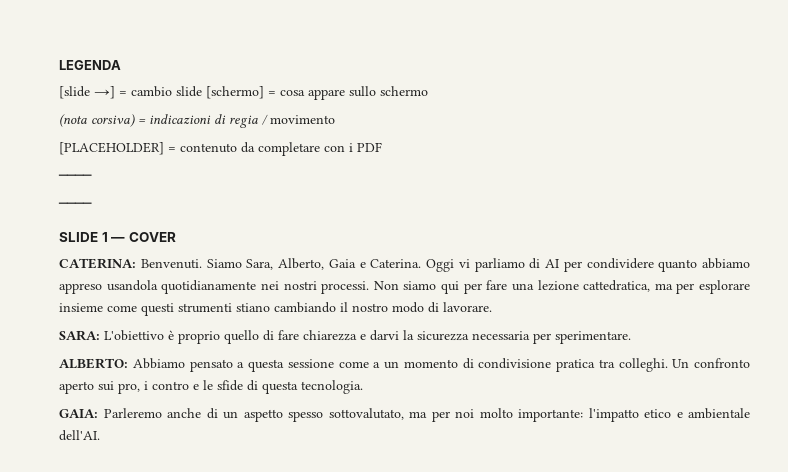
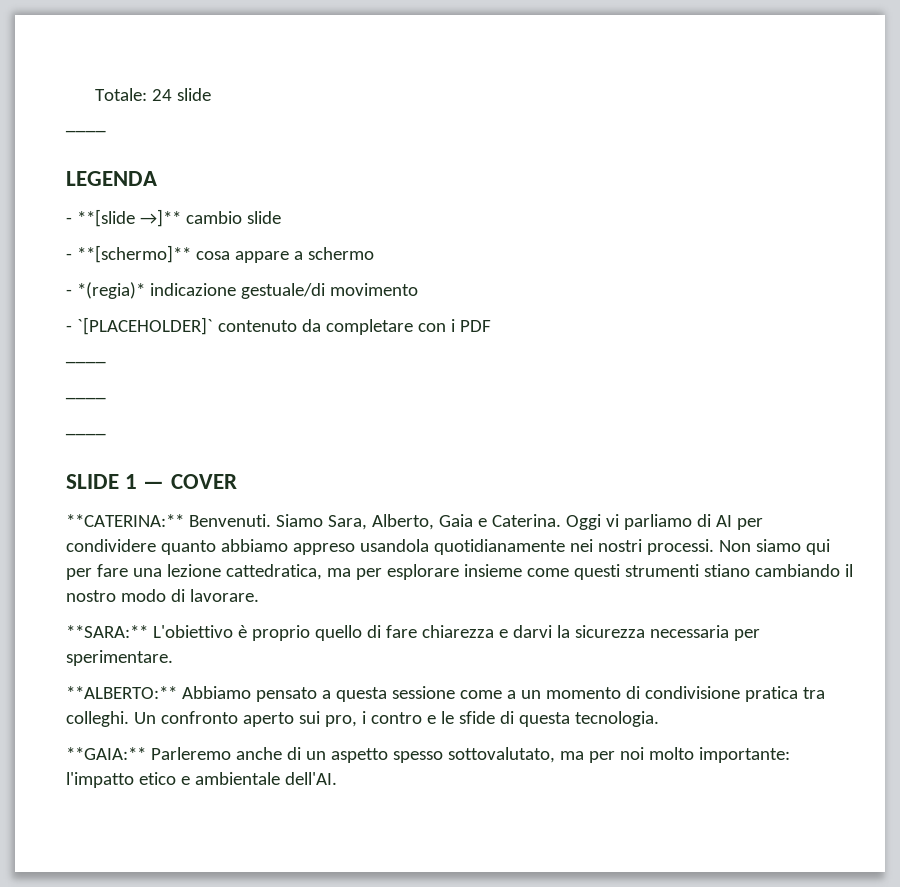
[59,60,121,70] [59,86,127,99] LEGENDA // [slide →] = -> [94,88,211,101] [65,130,106,137] [66,171,157,186] [66,209,181,227] Totale: 24 slide // ──── // LEGENDA // - **[slide →]**
[206,86,276,99] [schermo] = -> [66,245,191,263] // - **[schermo]**
[349,86,376,97] sullo -> [293,251,303,260] a
[59,114,268,128] (nota corsiva) = indicazioni di regia / -> [66,282,325,299] - *(regia)* indicazione gestuale/di
[59,142,176,155] [PLACEHOLDER] = -> [66,317,213,335] - `[PLACEHOLDER]`
(92, 205) none -> [65,433,106,440] // ────
[59,258,136,269] CATERINA: -> [66,514,184,527] **CATERINA:**
[59,330,100,341] SARA: -> [66,625,148,638] **SARA:**
[59,358,128,369] ALBERTO: -> [66,686,177,699] **ALBERTO:**
[59,409,98,418] GAIA: -> [66,747,146,760] **GAIA:**

